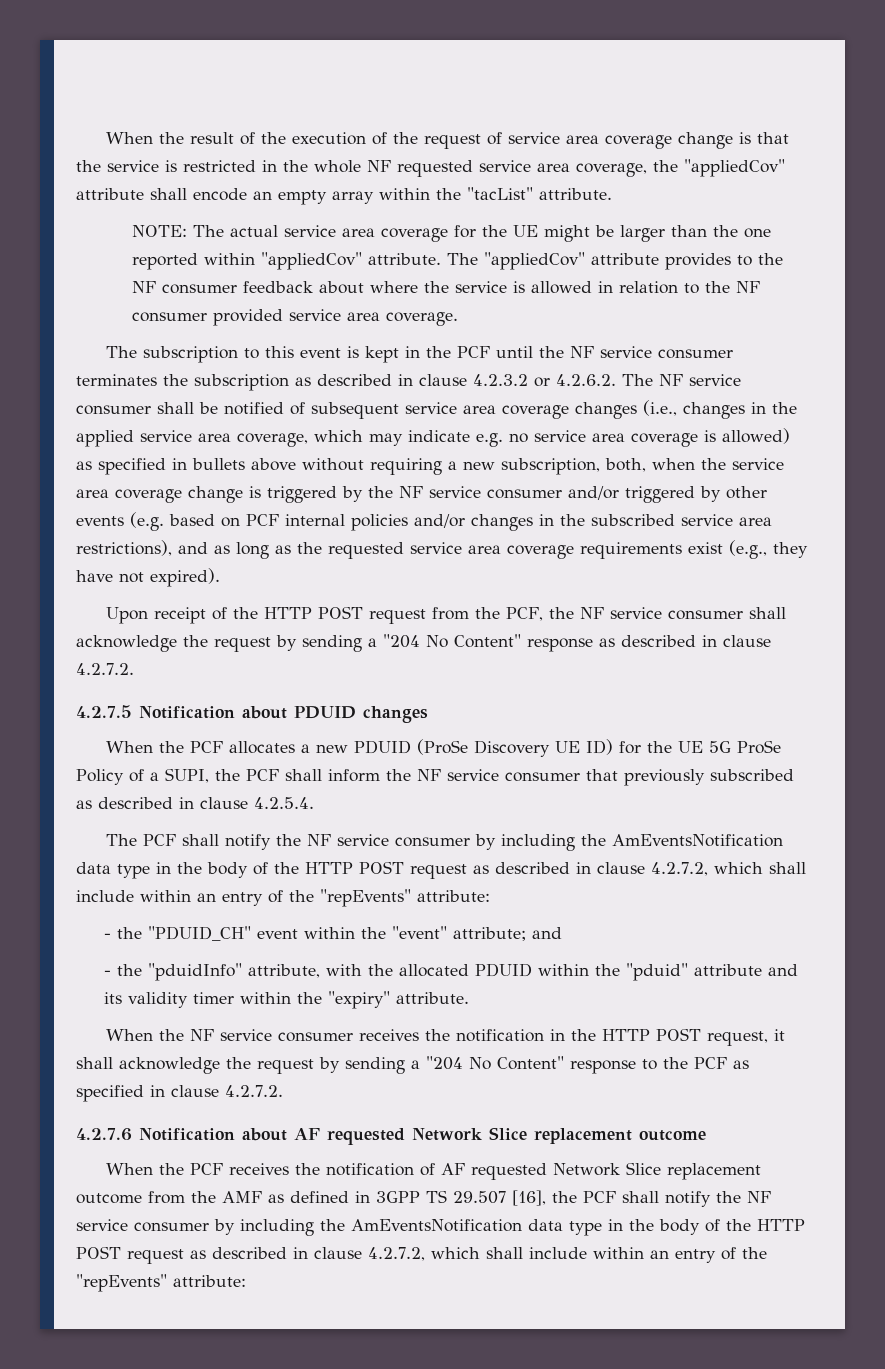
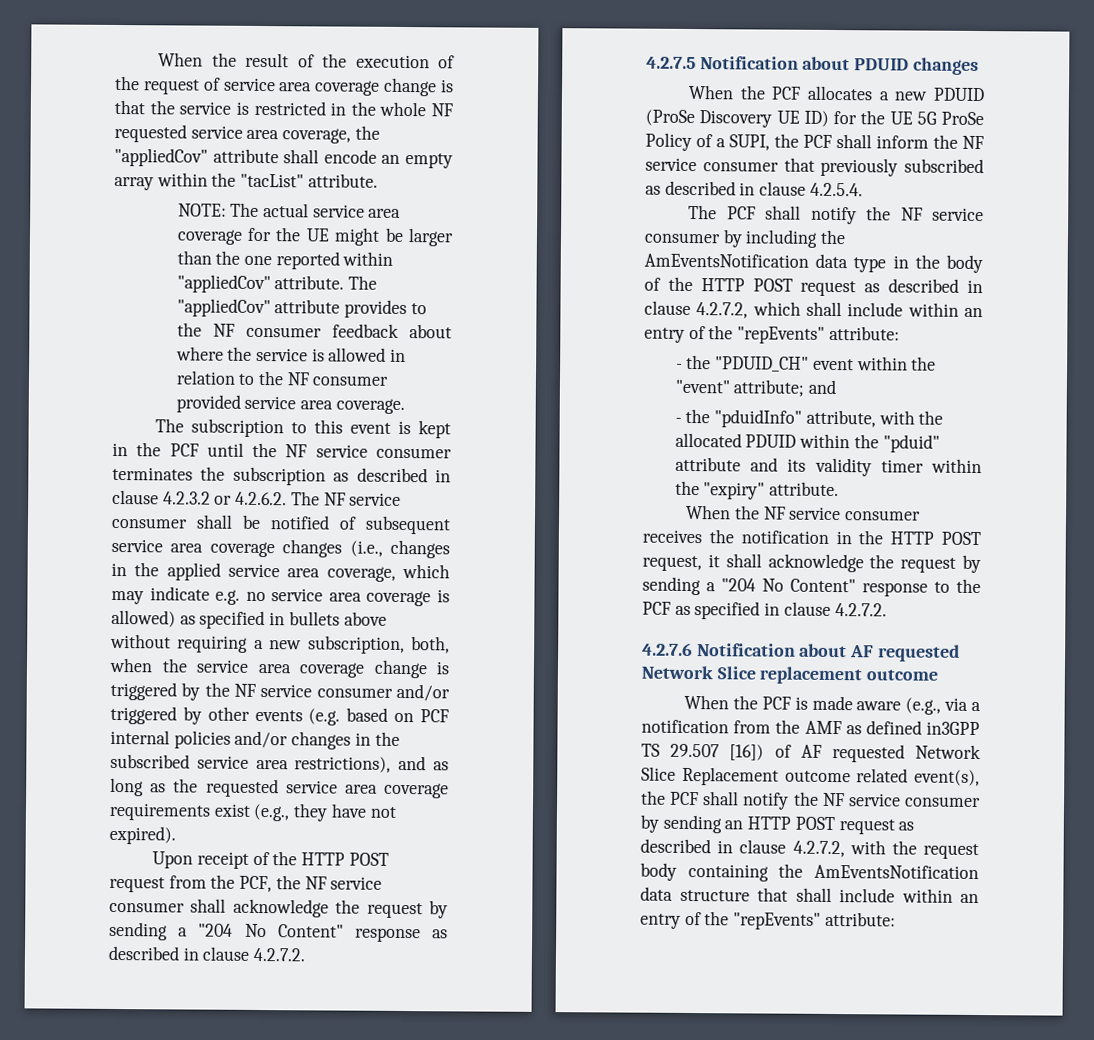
[229,1163,415,1176] receives the notification -> [794,695,981,715] [641,719,980,736] [641,743,765,761] is made aware (e.g., via a notification from the AMF as defined in3GPP TS 29.507 [16])
[667,1163,762,1180] [76,1190,546,1206] replacement outcome from the AMF as defined in 3GPP TS 29.507 [16], -> [681,766,980,787] Replacement outcome related event(s),
[240,1219,805,1236] [76,1246,480,1264] including the AmEventsNotification data type in the body of the HTTP POST request as described in clause 4.2.7.2, which -> [662,814,915,835] [640,838,979,860] [640,862,979,882] [640,886,788,902] sending an HTTP POST request as described in clause 4.2.7.2, with the request body containing the AmEventsNotification data structure that

